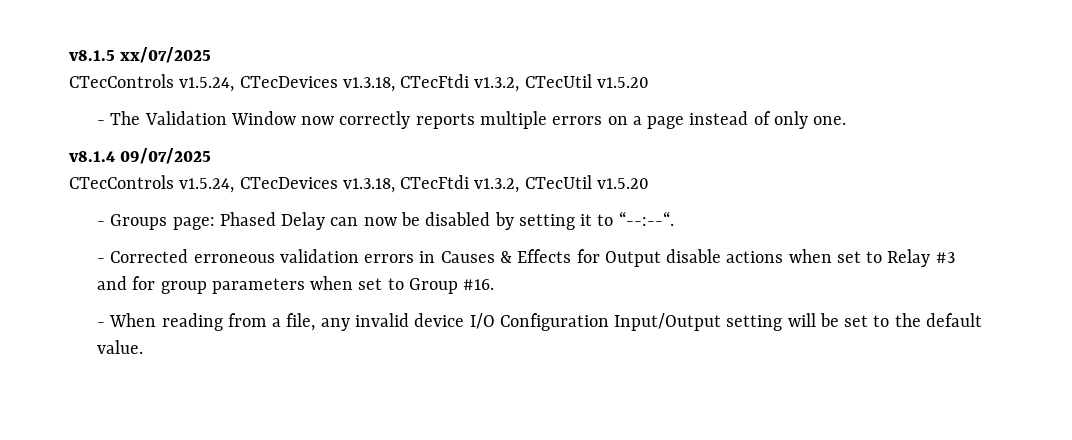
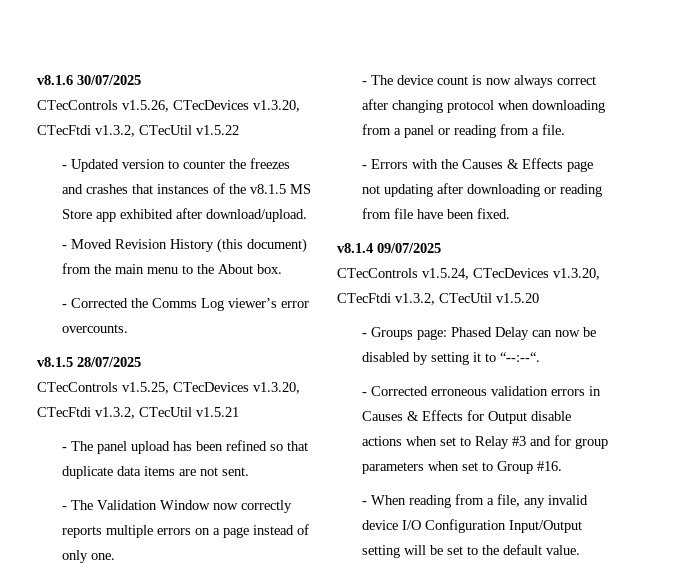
[69,47,212,63] [69,74,649,92] v8.1.5 xx/07/2025 // CTecControls v1.5.24, CTecDevices v1.3.18, CTecFtdi v1.3.2, CTecUtil v1.5.20 -> [37,75,141,85] [37,100,300,112] [37,125,239,137] [61,158,290,172] [61,183,311,194] [61,208,307,222] [61,238,307,253] [61,263,282,274] [61,298,309,311] [61,324,128,333] [37,357,141,367] [37,382,300,394] [37,407,239,419] [61,440,308,454] [61,466,249,479] v8.1.6 30/07/2025 // CTecControls v1.5.26, CTecDevices v1.3.20, CTecFtdi v1.3.2, CTecUtil v1.5.22 // - Updated version to counter the freezes and crashes that instances of the v8.1.5 MS Store app exhibited after download/upload. // - Moved Revision History (this document) from the main menu to the About box. // - Corrected the Comms Log viewer’s error overcounts. // v8.1.5 28/07/2025 // CTecControls v1.5.25, CTecDevices v1.3.20, CTecFtdi v1.3.2, CTecUtil v1.5.21 // - The panel upload has been refined so that duplicate data items are not sent.
(847, 120) none -> [361,75,596,88] [361,99,605,113] [361,124,565,138] [361,158,593,172] [361,183,602,197] [361,208,510,219] // - The device count is now always correct after changing protocol when downloading from a panel or reading from a file. // - Errors with the Causes & Effects page not updating after downloading or reading from file have been fixed.
[342,178,395,193] v1.3.18, -> [553,268,600,280] v1.3.20,

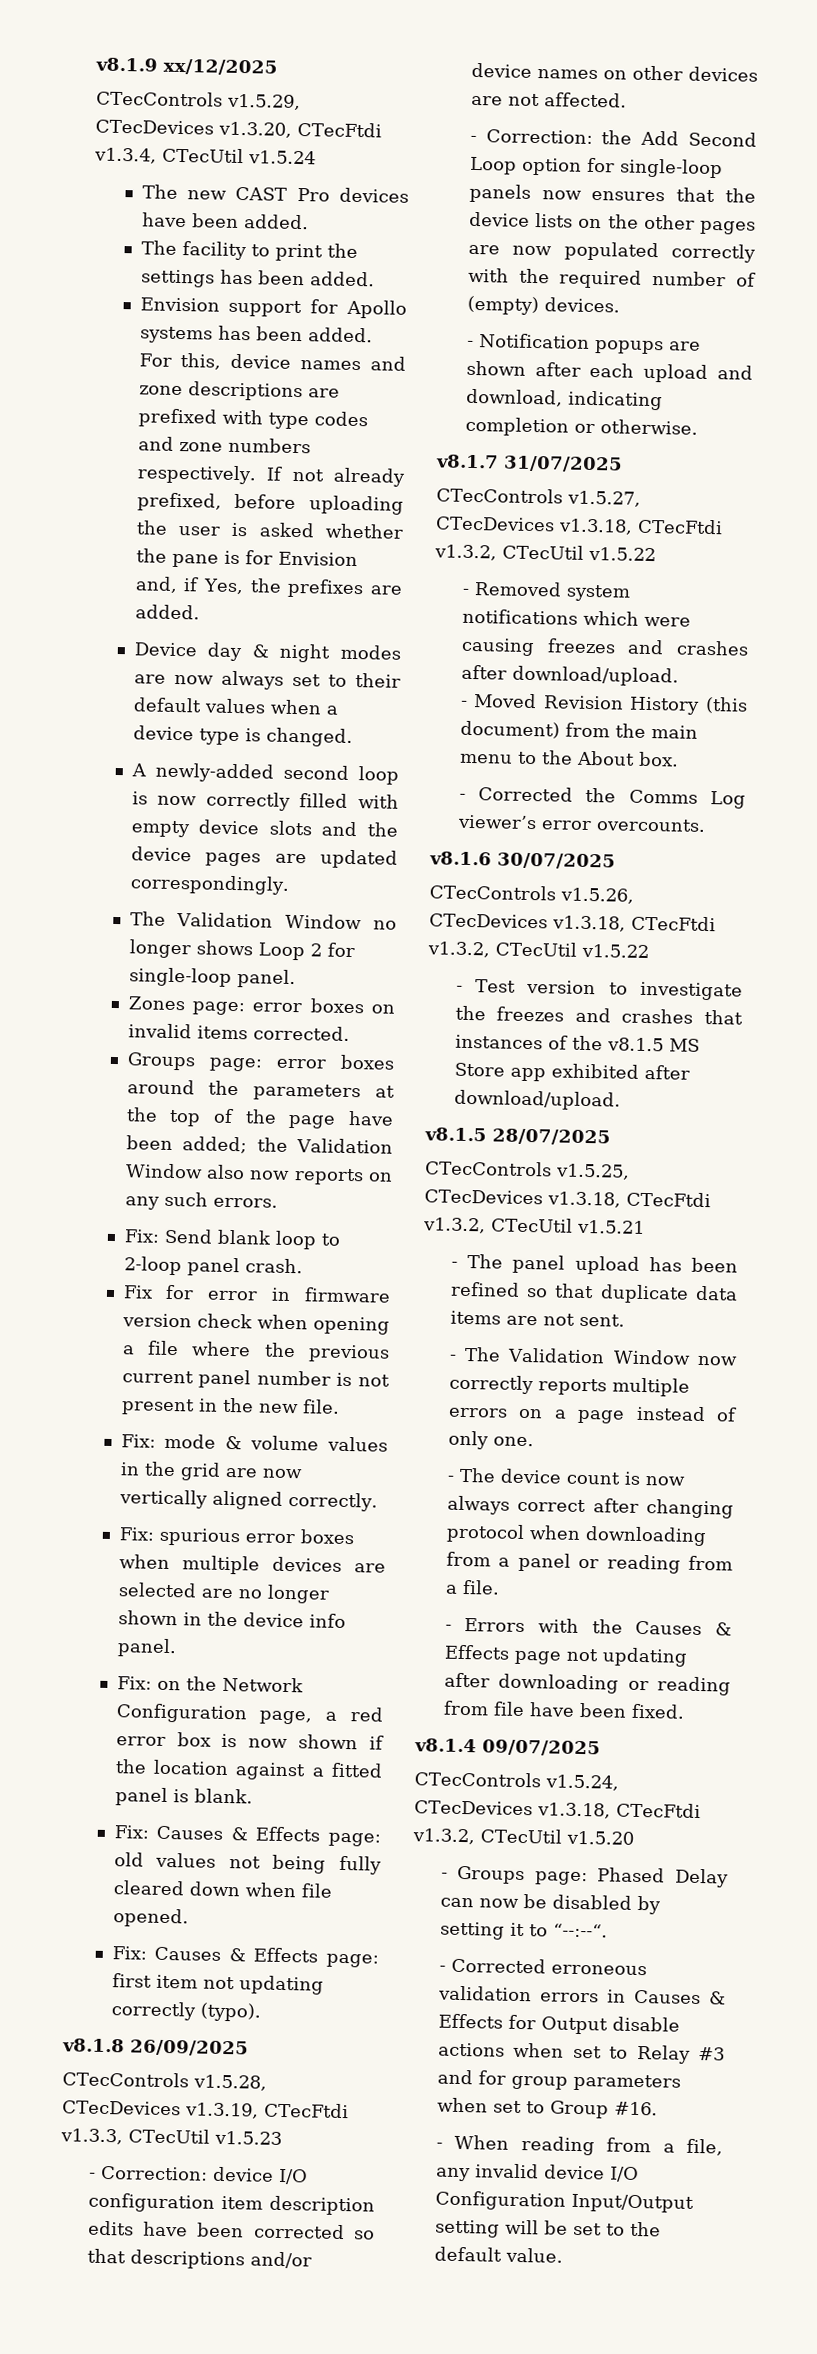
[37,75,141,85] [37,100,300,112] [37,125,239,137] [61,158,290,172] [61,183,311,194] [61,209,173,222] v8.1.6 30/07/2025 // CTecControls v1.5.26, CTecDevices v1.3.20, CTecFtdi v1.3.2, CTecUtil v1.5.22 // - Updated version to counter the freezes and crashes that instances of the v8.1.5 MS Store app exhibited -> [95,57,278,76] [96,90,301,111] [95,119,382,138] [94,147,316,165] [141,184,409,203] [141,212,309,230] [140,240,358,262] [140,269,375,288] [139,297,407,319] [139,325,373,344] [138,353,406,371] [138,381,340,402] [137,408,368,430] [137,436,311,454] [136,464,405,487] [136,492,404,515] [135,520,404,539] [135,548,358,568] [134,576,403,599] [134,604,200,620] [133,642,401,663] [133,670,401,690] [132,697,338,715] [132,725,353,747] [130,762,399,785] [131,791,399,811] [130,819,398,838] [130,846,398,869] [129,874,290,895] [129,911,397,930] [128,939,355,961] [128,967,296,989] [127,996,395,1016] [127,1023,350,1041] [126,1052,395,1072] [126,1079,395,1102] [125,1107,394,1129] [125,1135,394,1154] [124,1163,393,1186] [124,1191,278,1210] [123,1228,341,1250] [123,1256,303,1277] [122,1284,391,1303] [121,1313,390,1335] [121,1340,390,1363] [121,1369,390,1389] [120,1397,340,1416] [120,1433,388,1452] [119,1461,303,1481] [118,1489,378,1512] [118,1527,355,1547] [118,1554,386,1575] [117,1582,330,1604] [117,1610,346,1628] [116,1638,177,1658] [116,1676,304,1693] [115,1703,384,1725] [115,1732,384,1750] [114,1759,383,1781] [114,1787,253,1807] [113,1825,381,1847] [113,1852,382,1875] [112,1880,333,1898] [112,1908,189,1928] [111,1946,379,1968] [111,1973,324,1995] [110,2001,261,2022] [62,2038,249,2057] [62,2071,267,2091] [62,2100,349,2119] [60,2128,282,2145] [87,2165,308,2185] [87,2192,375,2216] [87,2220,375,2240] [86,2248,312,2270] [470,62,758,82] [470,92,627,108] [469,129,757,147] [468,156,723,179] [468,183,756,203] [468,211,756,235] [467,241,756,263] [467,267,756,289] [466,295,620,316] [466,333,701,355] [465,360,753,383] [465,388,663,411] [464,416,698,437] [436,454,623,473] [436,487,641,507] [435,516,723,535] [434,544,656,562] [461,581,631,602] [461,608,691,627] [460,637,749,657] v8.1.9 xx/12/2025 // CTecControls v1.5.29, CTecDevices v1.3.20, CTecFtdi v1.3.4, CTecUtil v1.5.24 // The new CAST Pro devices have been added. // The facility to print the settings has been added. // Envision support for Apollo systems has been added. For this, device names and zone descriptions are prefixed with type codes and zone numbers respectively. If not already prefixed, before uploading the user is asked whether the pane is for Envision and, if Yes, the prefixes are added. // Device day & night modes are now always set to their default values when a device type is changed. // A newly-added second loop is now correctly filled with empty device slots and the device pages are updated correspondingly. // The Validation Window no longer shows Loop 2 for single-loop panel. // Zones page: error boxes on invalid items corrected. // Groups page: error boxes around the parameters at the top of the page have been added; the Validation Window also now reports on any such errors. // Fix: Send blank loop to 2-loop panel crash. // Fix for error in firmware version check when opening a file where the previous current panel number is not present in the new file. // Fix: mode & volume values in the grid are now vertically aligned correctly. // Fix: spurious error boxes when multiple devices are selected are no longer shown in the device info panel. // Fix: on the Network Configuration page, a red error box is now shown if the location against a fitted panel is blank. // Fix: Causes & Effects page: old values not being fully cleared down when file opened. // Fix: Causes & Effects page: first item not updating correctly (typo). // v8.1.8 26/09/2025 // CTecControls v1.5.28, CTecDevices v1.3.19, CTecFtdi v1.3.3, CTecUtil v1.5.23 // - Correction: device I/O configuration item description edits have been corrected so that descriptions and/or device names on other devices are not affected. // - Correction: the Add Second Loop option for single-loop panels now ensures that the device lists on the other pages are now populated correctly with the required number of (empty) devices. // - Notification popups are shown after each upload and download, indicating completion or otherwise. // v8.1.7 31/07/2025 // CTecControls v1.5.27, CTecDevices v1.3.18, CTecFtdi v1.3.2, CTecUtil v1.5.22 // - Removed system notifications which were causing freezes and crashes
(128, 328) none -> [429,851,616,870] [429,884,634,904] [429,913,716,932] [427,941,649,959] [455,979,743,1001] [454,1005,743,1025] [454,1034,700,1052] [453,1062,690,1082] [453,1089,621,1111] // v8.1.6 30/07/2025 // CTecControls v1.5.26, CTecDevices v1.3.18, CTecFtdi v1.3.2, CTecUtil v1.5.22 // - Test version to investigate the freezes and crashes that instances of the v8.1.5 MS Store app exhibited after download/upload.
[253,382,300,394] v1.3.20, -> [546,1191,621,1208] v1.3.18,
[553,268,600,280] v1.3.20, -> [536,1802,611,1819] v1.3.18,

